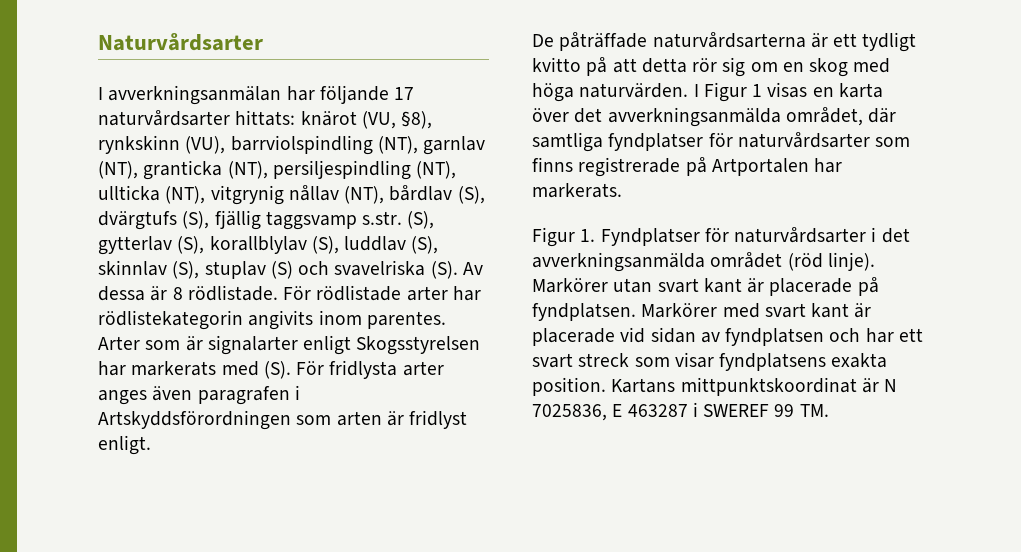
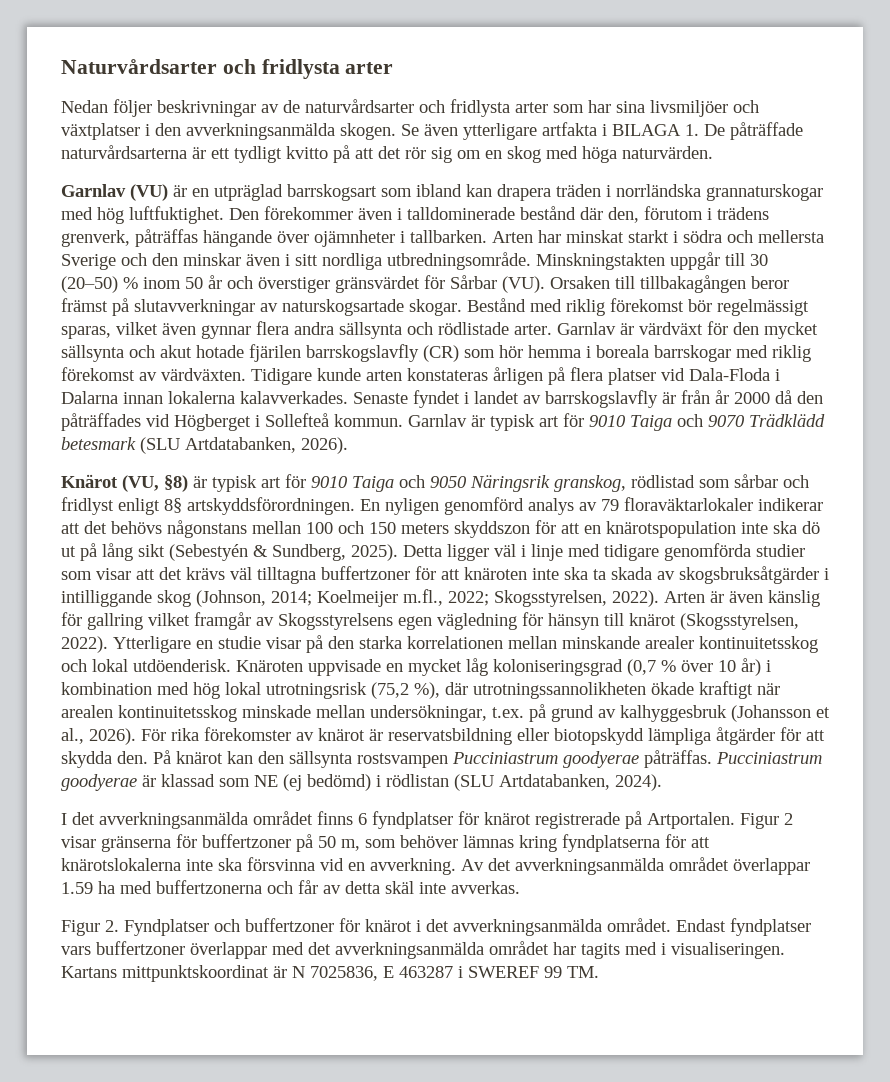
[98,85,415,105] [98,110,433,129] [98,135,486,155] [98,160,457,180] [98,185,485,205] [98,210,435,230] [98,236,439,255] [98,260,483,279] [98,285,481,301] [98,310,446,330] [98,335,481,355] [98,360,444,379] [98,385,300,405] [98,410,468,430] [98,435,151,455] // I avverkningsanmälan har följande 17 naturvårdsarter hittats: knärot (VU, §8), rynkskinn (VU), barrviolspindling (NT), garnlav (NT), granticka (NT), persiljespindling (NT), ullticka (NT), vitgrynig nållav (NT), bårdlav (S), dvärgtufs (S), fjällig taggsvamp s.str. (S), gytterlav (S), korallblylav (S), luddlav (S), skinnlav (S), stuplav (S) och svavelriska (S). Av dessa är 8 rödlistade. För rödlistade arter har rödlistekategorin angivits inom parentes. Arter som är signalarter enligt Skogsstyrelsen har markerats med (S). För fridlysta arter anges även paragrafen i Artskyddsförordningen som arten är fridlyst enligt. // -> [222,59,394,79] [61,99,759,117] [61,122,699,140] och fridlysta arter // Nedan följer beskrivningar av de naturvårdsarter och fridlysta arter som har sina livsmiljöer och växtplatser i den avverkningsanmälda skogen. Se även ytterligare artfakta i BILAGA 1.
[641,58,687,73] detta -> [378,146,401,159] det
[693,82,883,102] [532,107,897,127] [532,132,911,152] [532,157,843,177] [532,183,622,198] [532,227,910,247] [532,252,875,272] [532,277,879,296] [532,303,872,321] [532,327,923,346] [532,352,888,371] [532,377,606,396] I Figur 1 visas en karta över det avverkningsanmälda området, där samtliga fyndplatser för naturvårdsarter som finns registrerade på Artportalen har markerats. // Figur 1. Fyndplatser för naturvårdsarter i det avverkningsanmälda området (röd linje). Markörer utan svart kant är placerade på fyndplatsen. Markörer med svart kant är placerade vid sidan av fyndplatsen och har ett svart streck som visar fyndplatsens exakta position. -> [61,184,823,201] [61,206,769,224] [61,229,824,247] [61,252,768,270] [61,275,789,293] [61,298,809,316] [61,321,818,339] [61,344,811,362] [61,367,780,385] [61,390,823,408] [61,413,825,431] [61,437,348,454] [61,474,809,492] [61,497,823,515] [61,520,820,538] [61,543,805,561] [61,566,829,584] [61,589,820,607] [61,612,799,630] [61,635,818,653] [61,658,771,676] [61,681,780,699] [61,704,830,722] [61,727,825,745] [61,750,822,768] [61,774,662,791] [61,811,793,829] [61,834,710,852] [61,857,810,875] [61,880,520,894] [61,918,811,936] [61,941,785,959] // Garnlav (VU) är en utpräglad barrskogsart som ibland kan drapera träden i norrländska grannaturskogar med hög luftfuktighet. Den förekommer även i talldominerade bestånd där den, förutom i trädens grenverk, påträffas hängande över ojämnheter i tallbarken. Arten har minskat starkt i södra och mellersta Sverige och den minskar även i sitt nordliga utbredningsområde. Minskningstakten uppgår till 30 (20–50) % inom 50 år och överstiger gränsvärdet för Sårbar (VU). Orsaken till tillbakagången beror främst på slutavverkningar av naturskogsartade skogar. Bestånd med riklig förekomst bör regelmässigt sparas, vilket även gynnar flera andra sällsynta och rödlistade arter. Garnlav är värdväxt för den mycket sällsynta och akut hotade fjärilen barrskogslavfly (CR) som hör hemma i boreala barrskogar med riklig förekomst av värdväxten. Tidigare kunde arten konstateras årligen på flera platser vid Dala-Floda i Dalarna innan lokalerna kalavverkades. Senaste fyndet i landet av barrskogslavfly är från år 2000 då den påträffades vid Högberget i Sollefteå kommun. Garnlav är typisk art för 9010 Taiga och 9070 Trädklädd betesmark (SLU Artdatabanken, 2026). // Knärot (VU, §8) är typisk art för 9010 Taiga och 9050 Näringsrik granskog, rödlistad som sårbar och fridlyst enligt 8§ artskyddsförordningen. En nyligen genomförd analys av 79 floraväktarlokaler indikerar att det behövs någonstans mellan 100 och 150 meters skyddszon för att en knärotspopulation inte ska dö ut på lång sikt (Sebestyén & Sundberg, 2025). Detta ligger väl i linje med tidigare genomförda studier som visar att det krävs väl tilltagna buffertzoner för att knäroten inte ska ta skada av skogsbruksåtgärder i intilliggande skog (Johnson, 2014; Koelmeijer m.fl., 2022; Skogsstyrelsen, 2022). Arten är även känslig för gallring vilket framgår av Skogsstyrelsens egen vägledning för hänsyn till knärot (Skogsstyrelsen, 2022). Ytterligare en studie visar på den starka korrelationen mellan minskande arealer kontinuitetsskog och lokal utdöenderisk. Knäroten uppvisade en mycket låg koloniseringsgrad (0,7 % över 10 år) i kombination med hög lokal utrotningsrisk (75,2 %), där utrotningssannolikheten ökade kraftigt när arealen kontinuitetsskog minskade mellan undersökningar, t.ex. på grund av kalhyggesbruk (Johansson et al., 2026). För rika förekomster av knärot är reservatsbildning eller biotopskydd lämpliga åtgärder för att skydda den. På knärot kan den sällsynta rostsvampen Pucciniastrum goodyerae påträffas. Pucciniastrum goodyerae är klassad som NE (ej bedömd) i rödlistan (SLU Artdatabanken, 2024). // I det avverkningsanmälda området finns 6 fyndplatser för knärot registrerade på Artportalen. Figur 2 visar gränserna för buffertzoner på 50 m, som behöver lämnas kring fyndplatserna för att knärotslokalerna inte ska försvinna vid en avverkning. Av det avverkningsanmälda området överlappar 1.59 ha med buffertzonerna och får av detta skäl inte avverkas. // Figur 2. Fyndplatser och buffertzoner för knärot i det avverkningsanmälda området. Endast fyndplatser vars buffertzoner överlappar med det avverkningsanmälda området har tagits med i visualiseringen.

